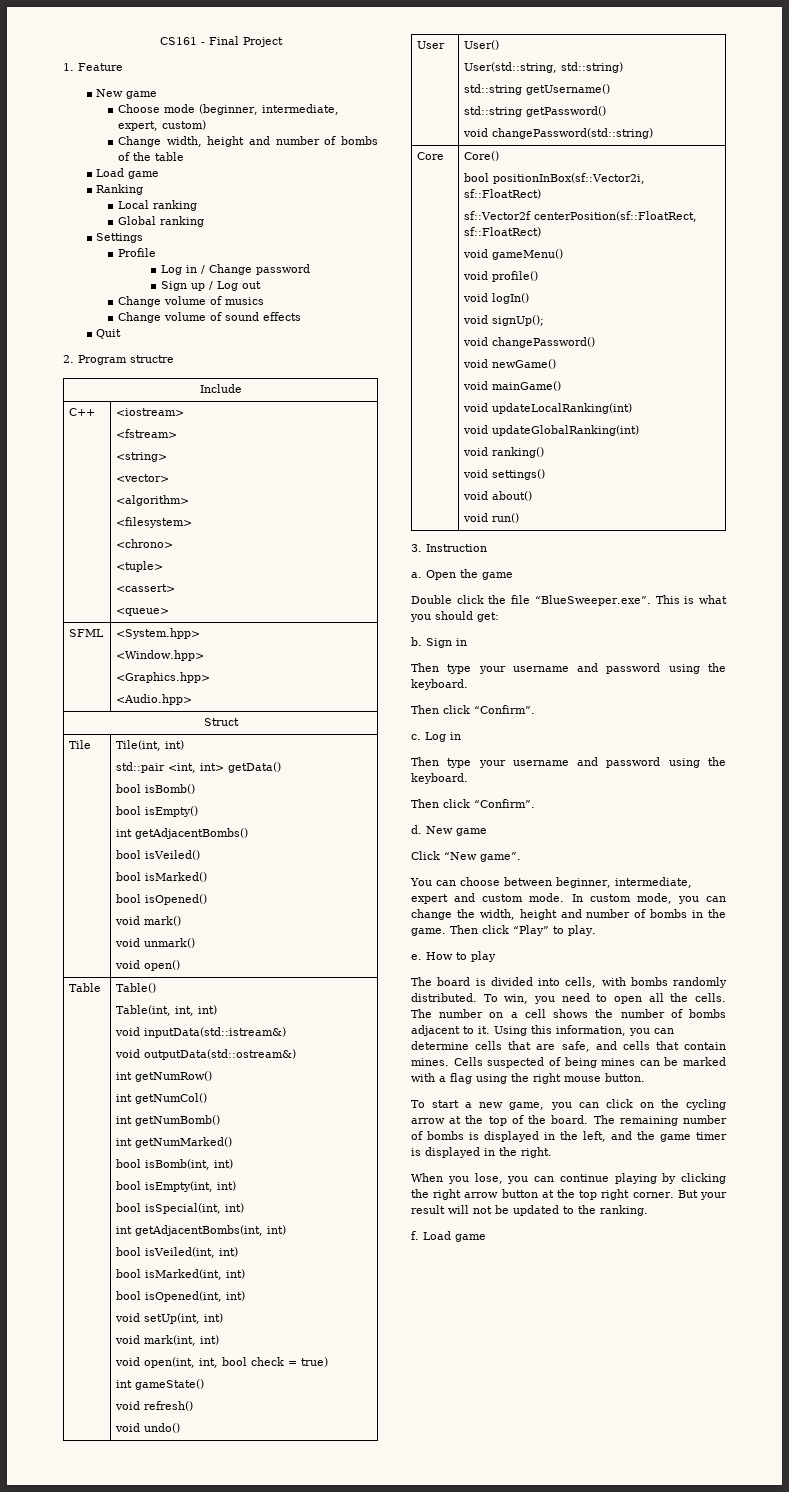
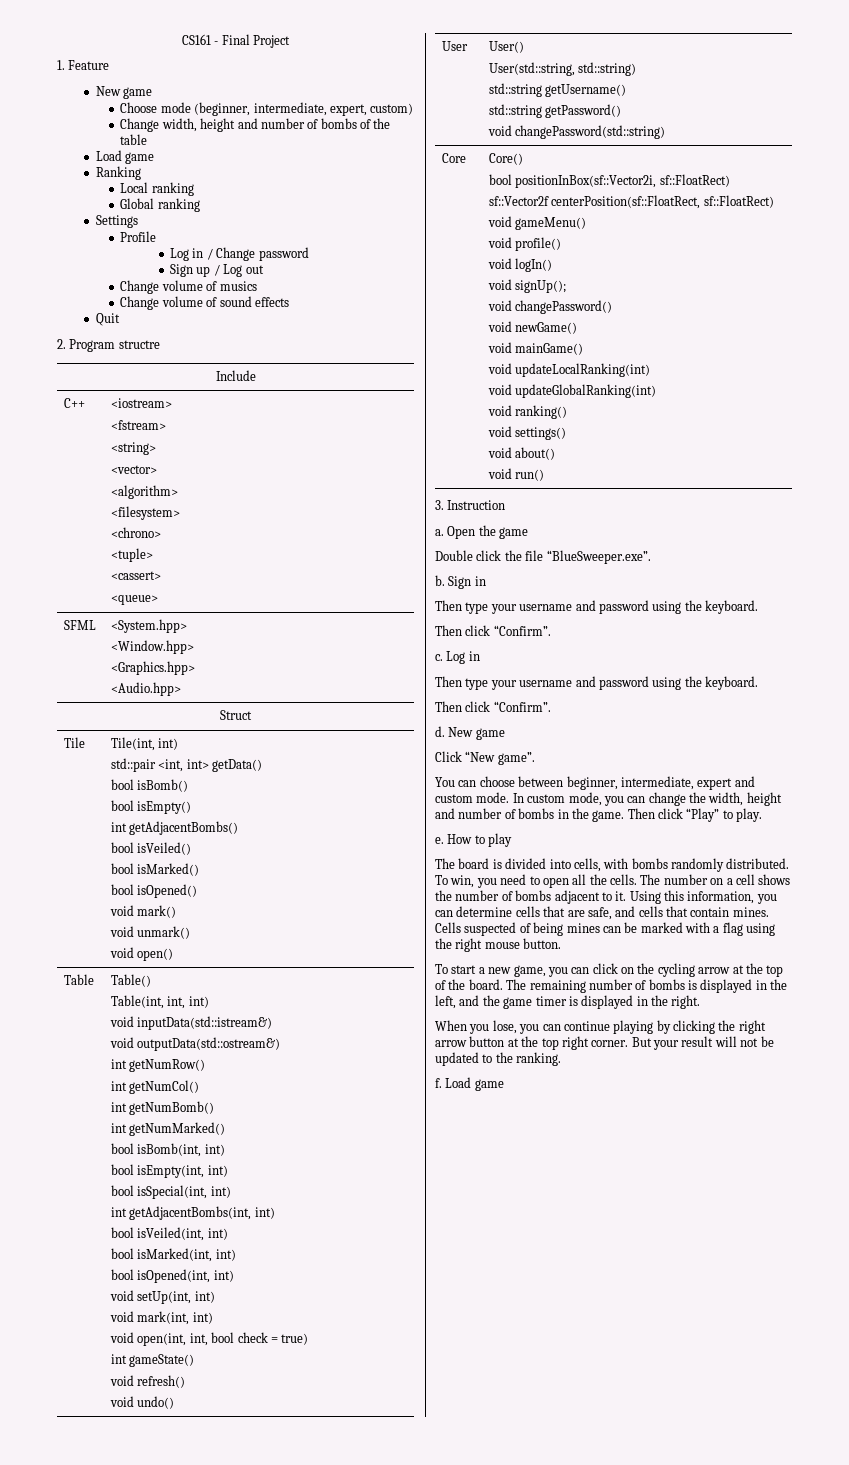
[655,595,727,604] [410,611,499,622] This is what you should get: -> (651, 557) none

